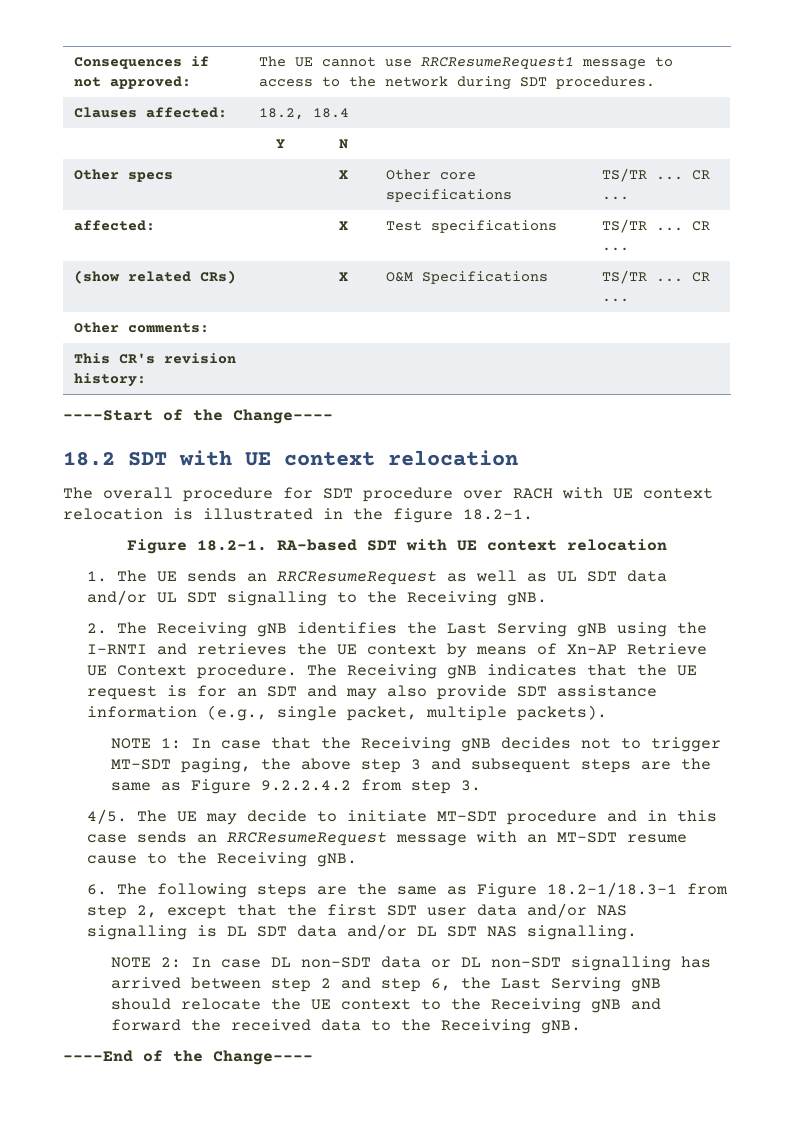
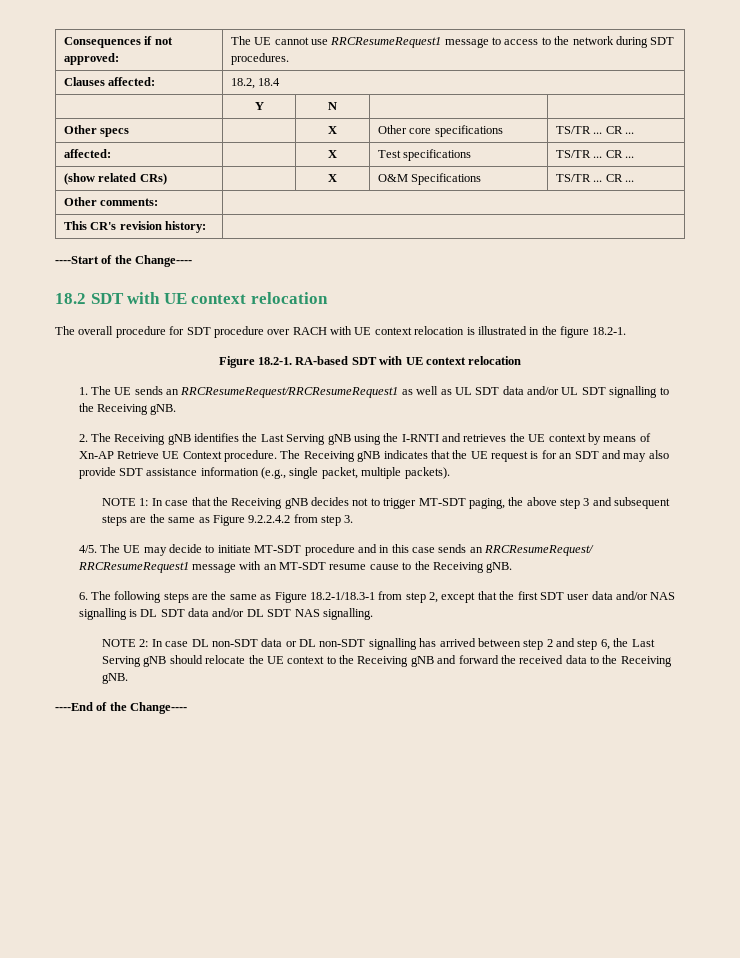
[277,571,438,585] RRCResumeRequest -> [180,387,399,398] RRCResumeRequest/RRCResumeRequest1
[227,832,388,846] RRCResumeRequest -> [484,545,595,556] [77,562,189,573] RRCResumeRequest/ RRCResumeRequest1

